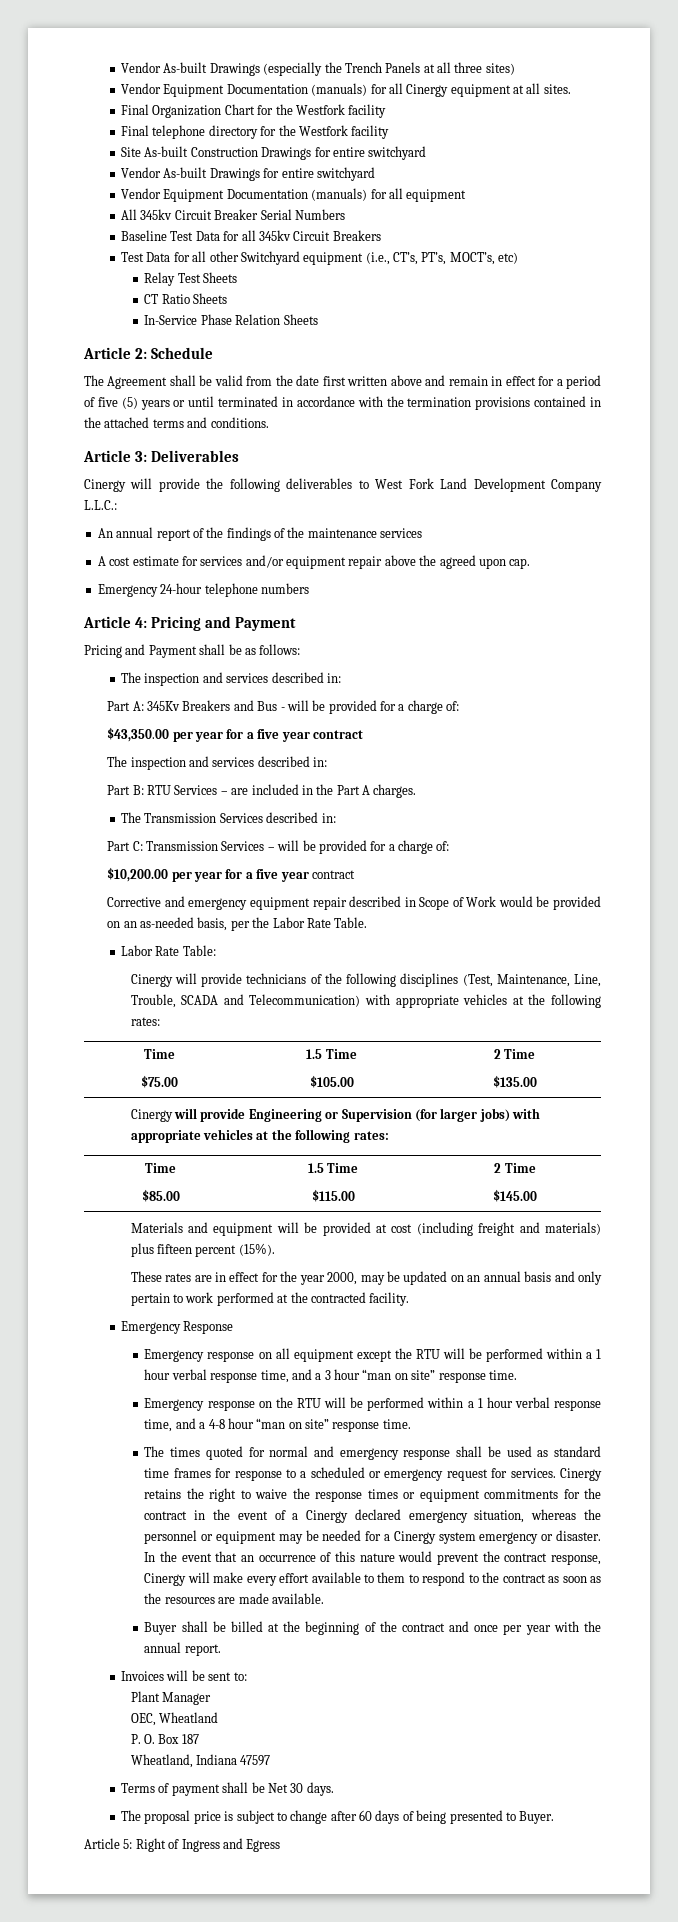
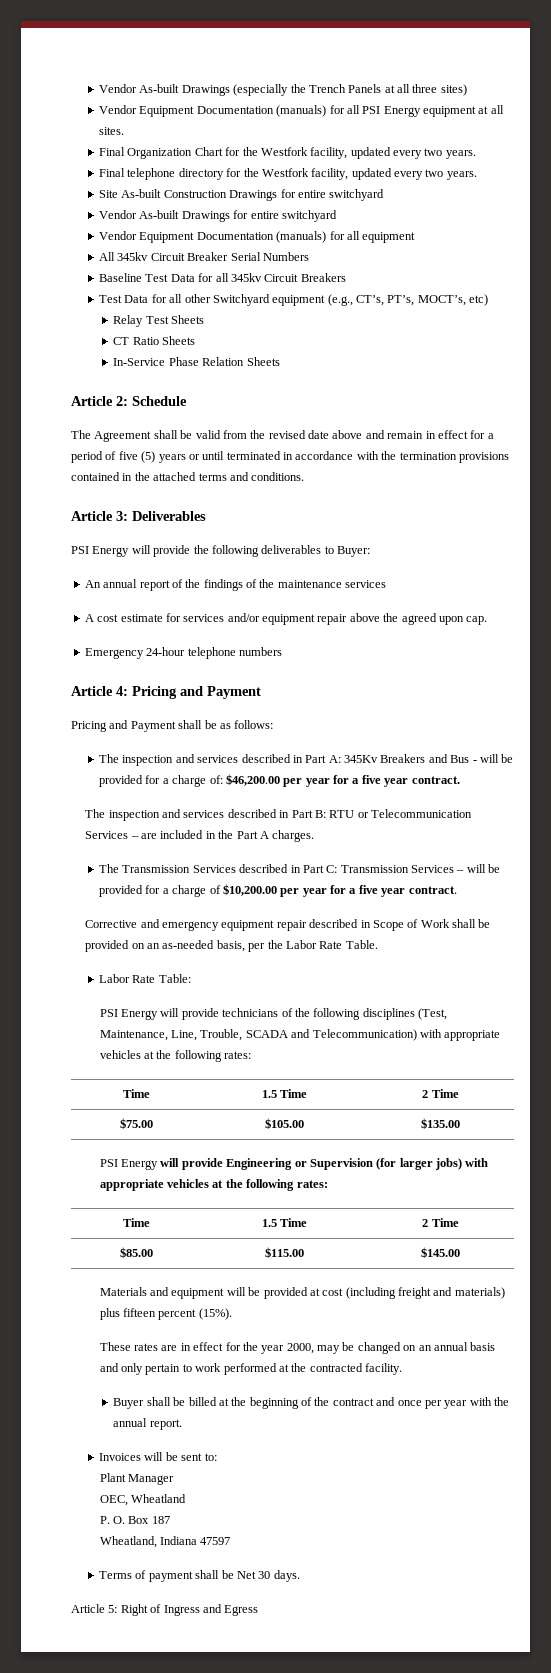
[406,84,449,97] Cinergy -> [362,106,421,117] PSI Energy
[348,104,387,118] facility -> [310,147,476,159] facility, updated every two years.
[351,125,390,139] facility -> [311,168,477,180] facility, updated every two years.
[365,252,390,265] (i.e., -> [327,294,353,306] (e.g.,
[296,375,388,386] date first written -> [268,430,329,439] revised date
[84,479,126,492] Cinergy -> [71,546,130,557] PSI Energy
[375,478,602,492] [84,500,117,510] West Fork Land Development Company L.L.C.: -> [337,546,370,557] Buyer:
[326,673,341,683] in: // -> [292,755,303,763] in
[107,727,363,742] [107,756,328,770] // $43,350.00 per year for a five year contract // The inspection and services described in: // -> [225,774,460,787] [85,809,290,821] $46,200.00 per year for a five year contract. // The inspection and services described in
(172, 790) none -> [357,809,473,818] or Telecommunication
[321,813,336,823] in: // -> [290,865,301,873] in
[436,841,450,851] of: // -> [209,885,221,894] of
[311,870,355,879] contract -> [408,886,457,894] contract.
[498,896,533,907] would -> [452,919,477,928] shall
[130,974,173,987] Cinergy -> [99,1009,159,1020] PSI Energy
[130,1109,173,1122] Cinergy -> [99,1159,159,1170] PSI Energy
[403,1271,448,1285] updated -> [357,1342,401,1354] changed
[121,1321,234,1334] [144,1348,602,1362] [144,1369,517,1383] [144,1397,601,1411] [144,1418,411,1432] [144,1446,601,1460] [144,1467,602,1481] [144,1488,601,1502] [144,1509,601,1523] [144,1530,601,1544] [144,1551,601,1565] [144,1572,601,1586] [144,1593,324,1604] // Emergency Response // Emergency response on all equipment except the RTU will be performed within a 1 hour verbal response time, and a 3 hour “man on site” response time. // Emergency response on the RTU will be performed within a 1 hour verbal response time, and a 4-8 hour “man on site” response time. // The times quoted for normal and emergency response shall be used as standard time frames for response to a scheduled or emergency request for services. Cinergy retains the right to waive the response times or equipment commitments for the contract in the event of a Cinergy declared emergency situation, whereas the personnel or equipment may be needed for a Cinergy system emergency or disaster. In the event that an occurrence of this nature would prevent the contract response, Cinergy will make every effort available to them to respond to the contract as soon as the resources are made available. -> (403, 1369) none
[121,1810,555,1824] // The proposal price is subject to change after 60 days of being presented to Buyer. -> (300, 1576) none

